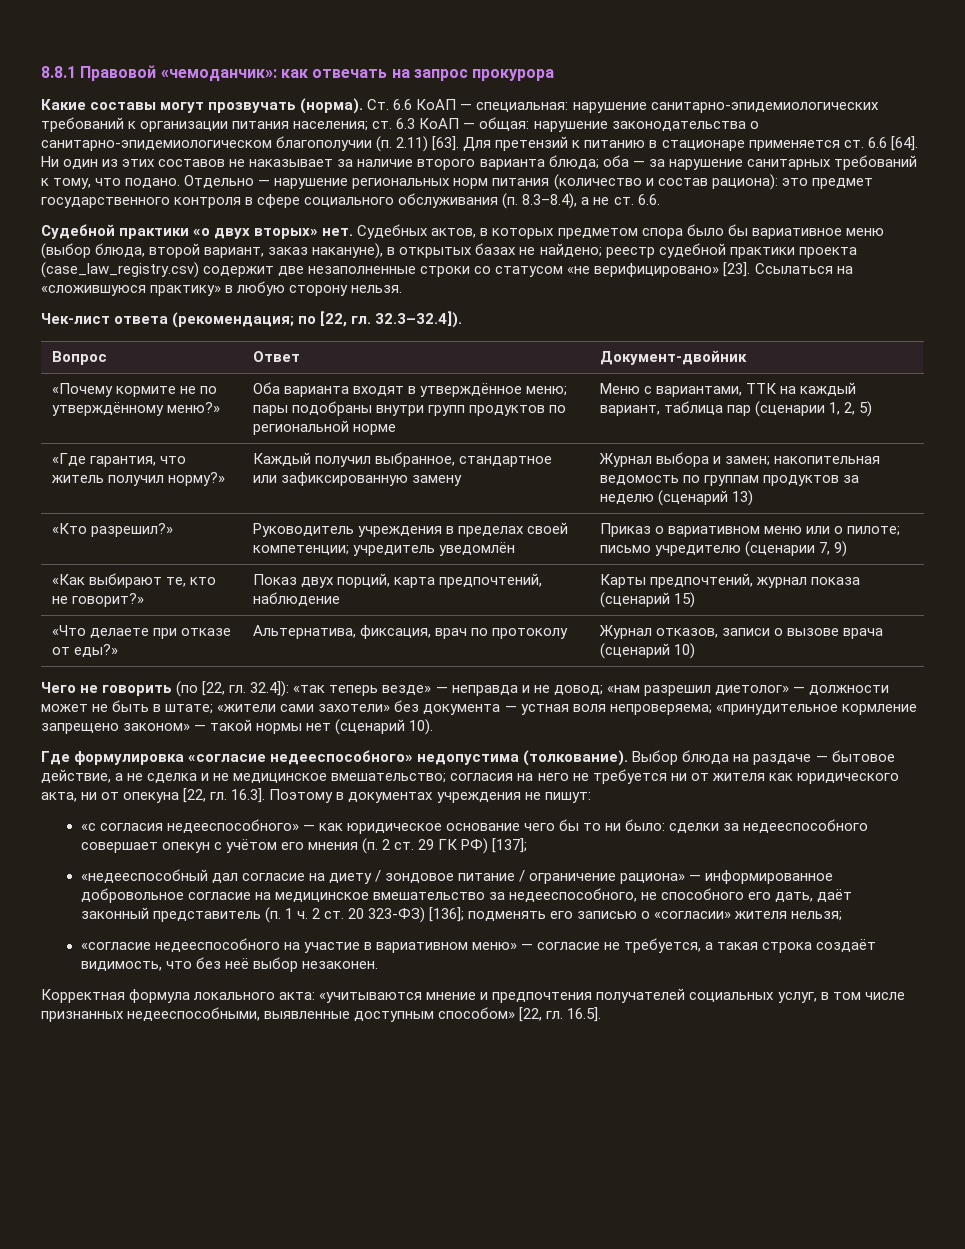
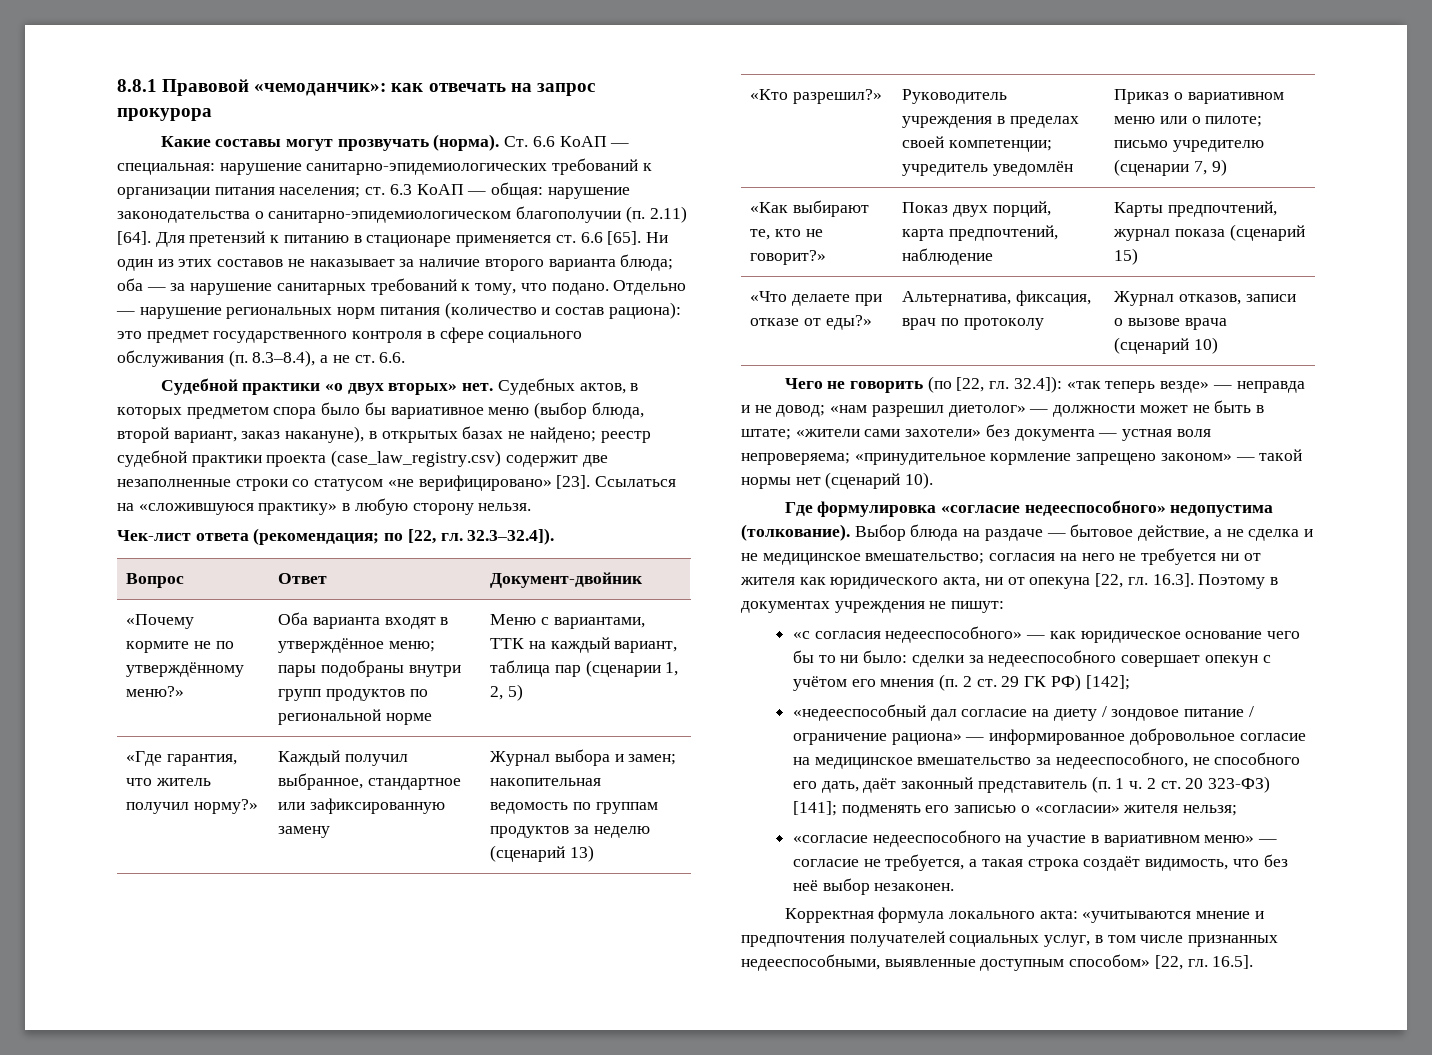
[432,136,460,151] [63]. -> [117,231,151,245] [64].
[890,136,918,151] [64]. -> [607,231,642,245] [65].
[492,838,528,853] [137]; -> [1085,675,1130,690] [142];
[429,907,465,922] [136]; -> [793,801,838,816] [141];

